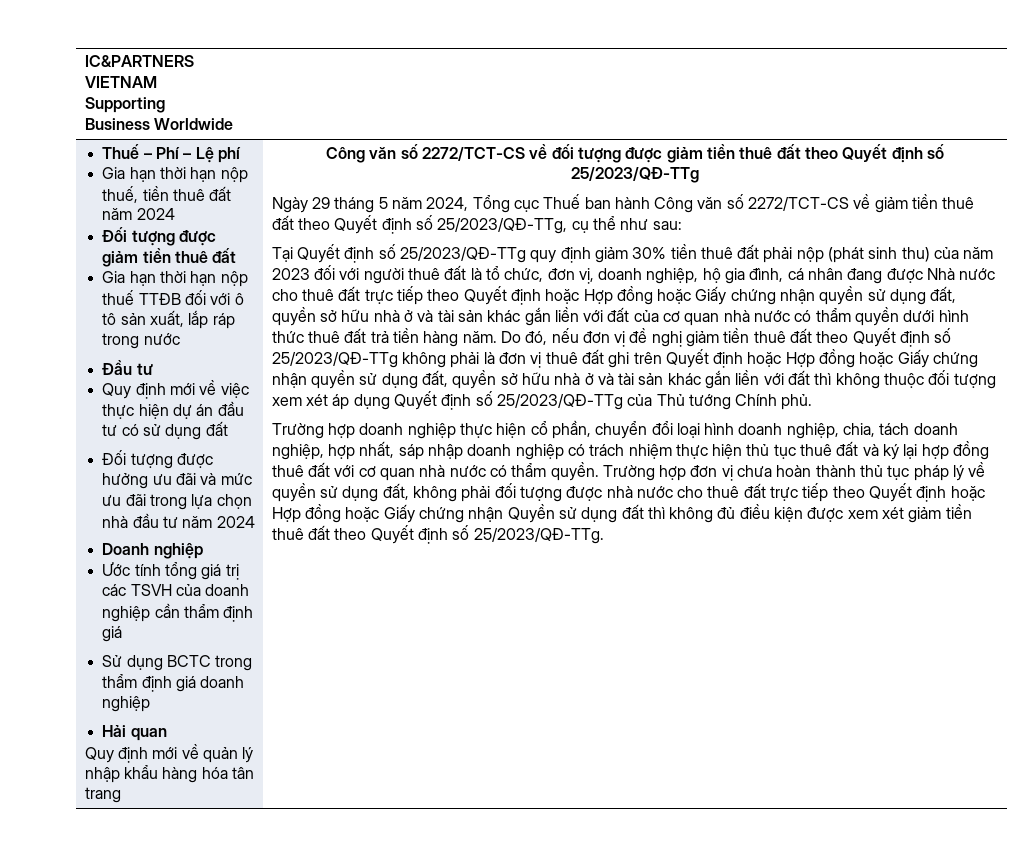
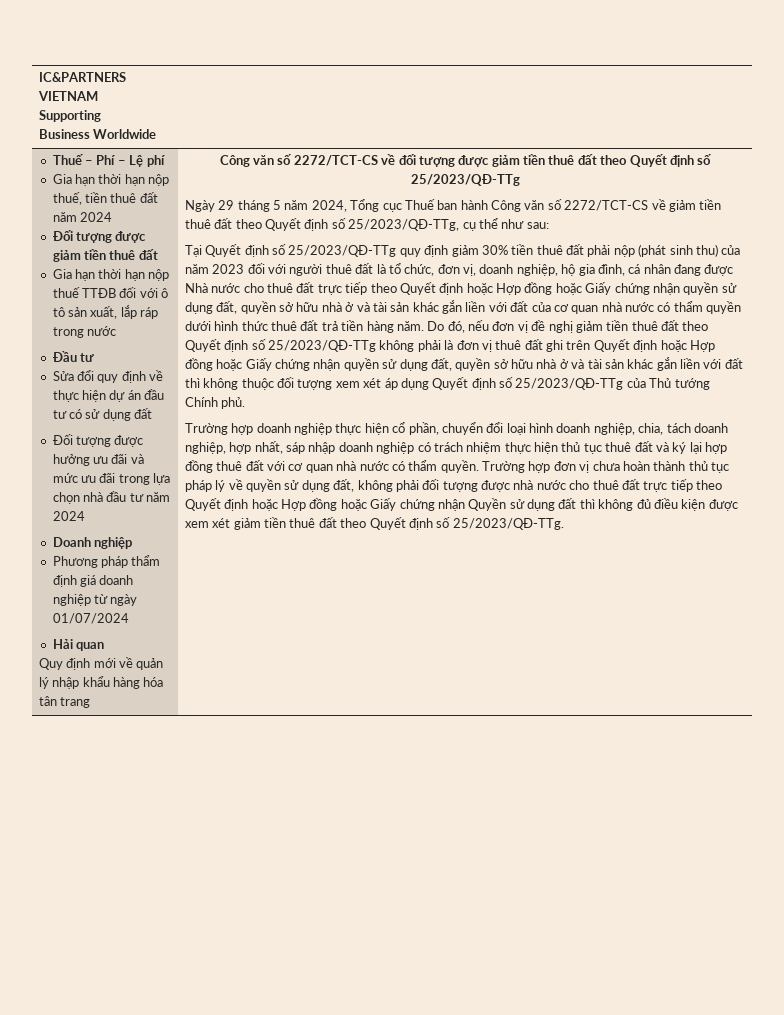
[102,380,249,399] Quy định mới về việc -> [52,370,164,383] Sửa đổi quy định về
[102,562,239,580] [102,584,250,596] [102,603,254,622] [102,626,123,642] [102,655,253,671] Ước tính tổng giá trị các TSVH của doanh nghiệp cần thẩm định giá // Sử dụng BCTC trong -> [52,556,129,568] Phương pháp
(151, 704) none -> [94,594,138,606] [52,613,129,624] từ ngày 01/07/2024

